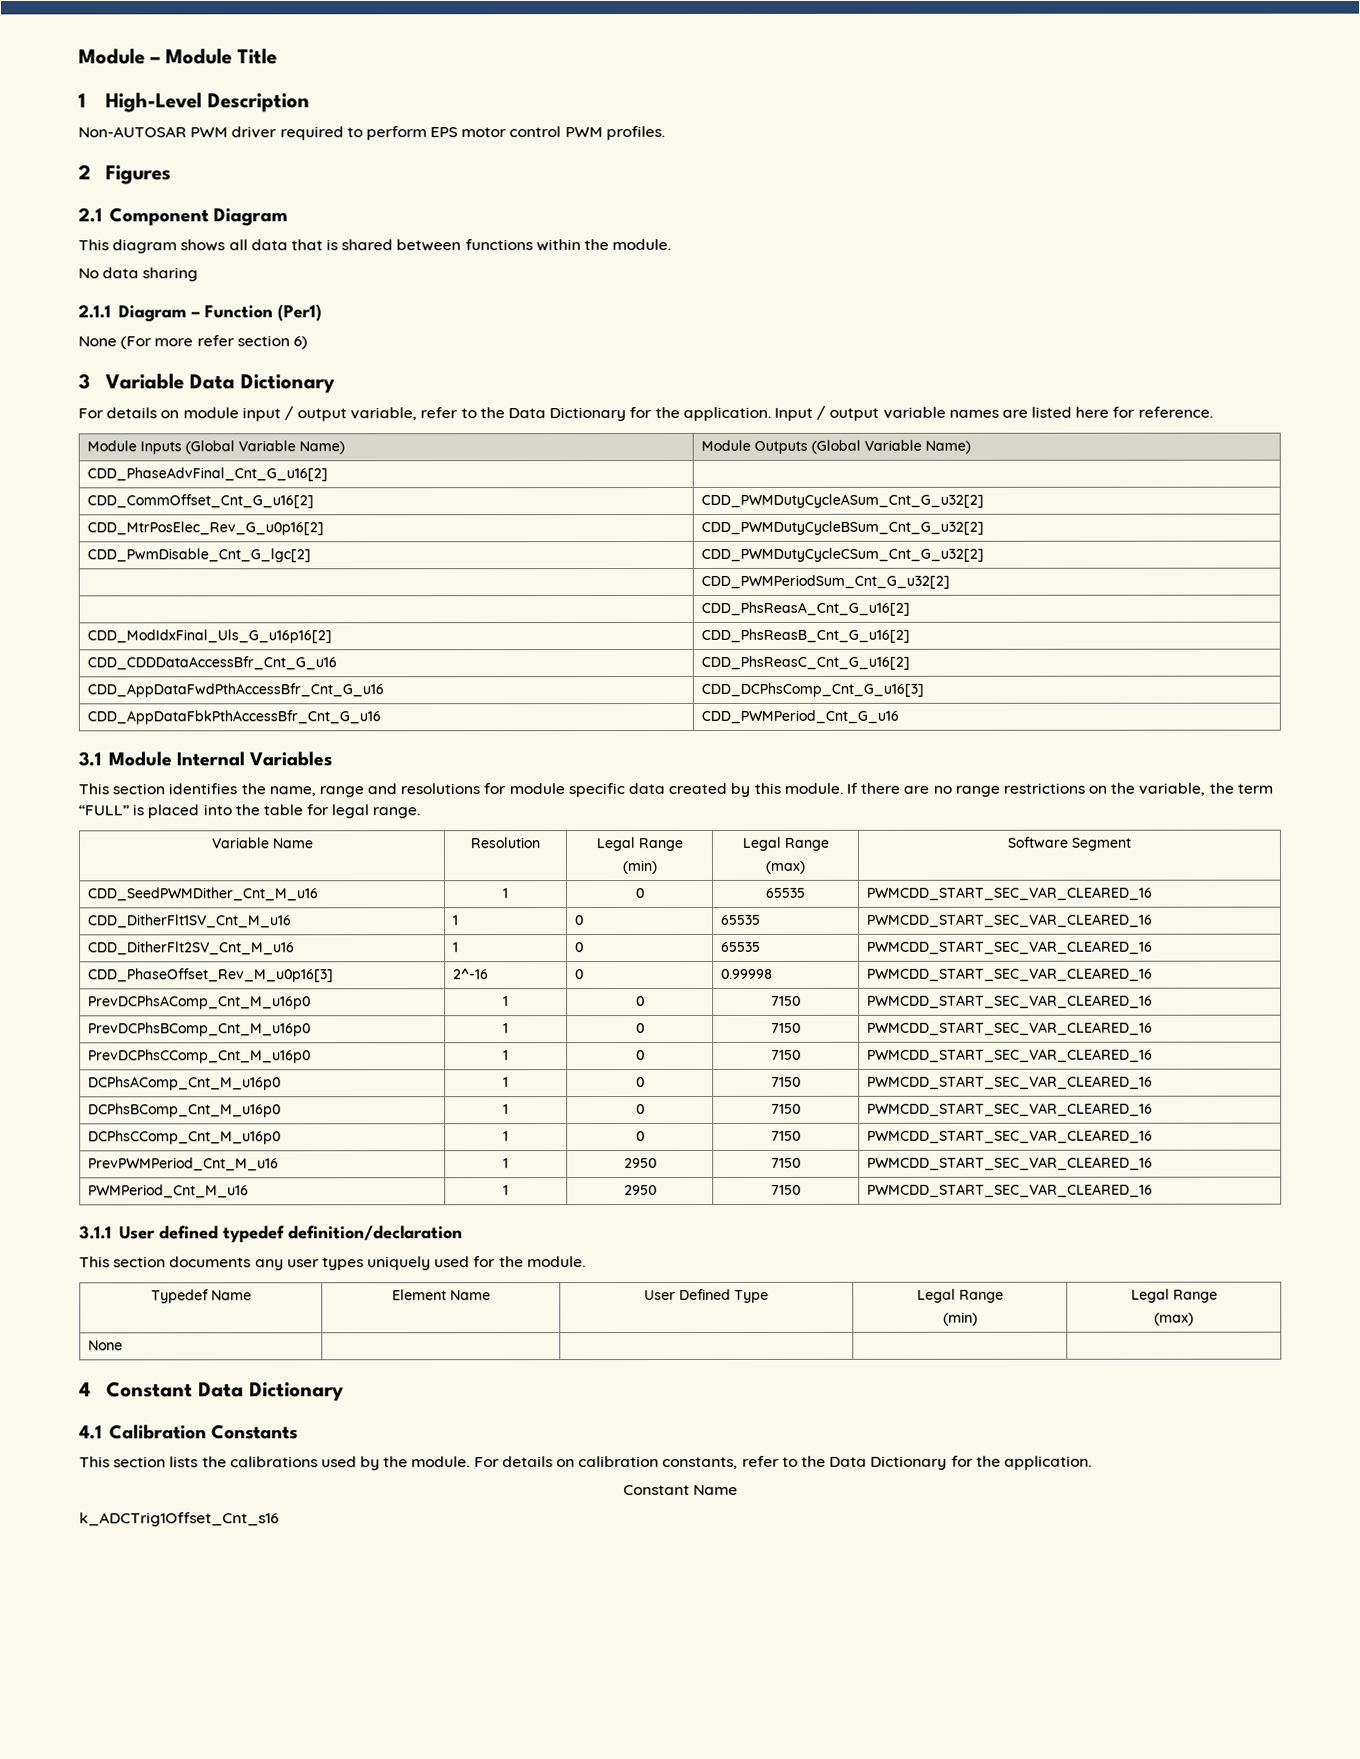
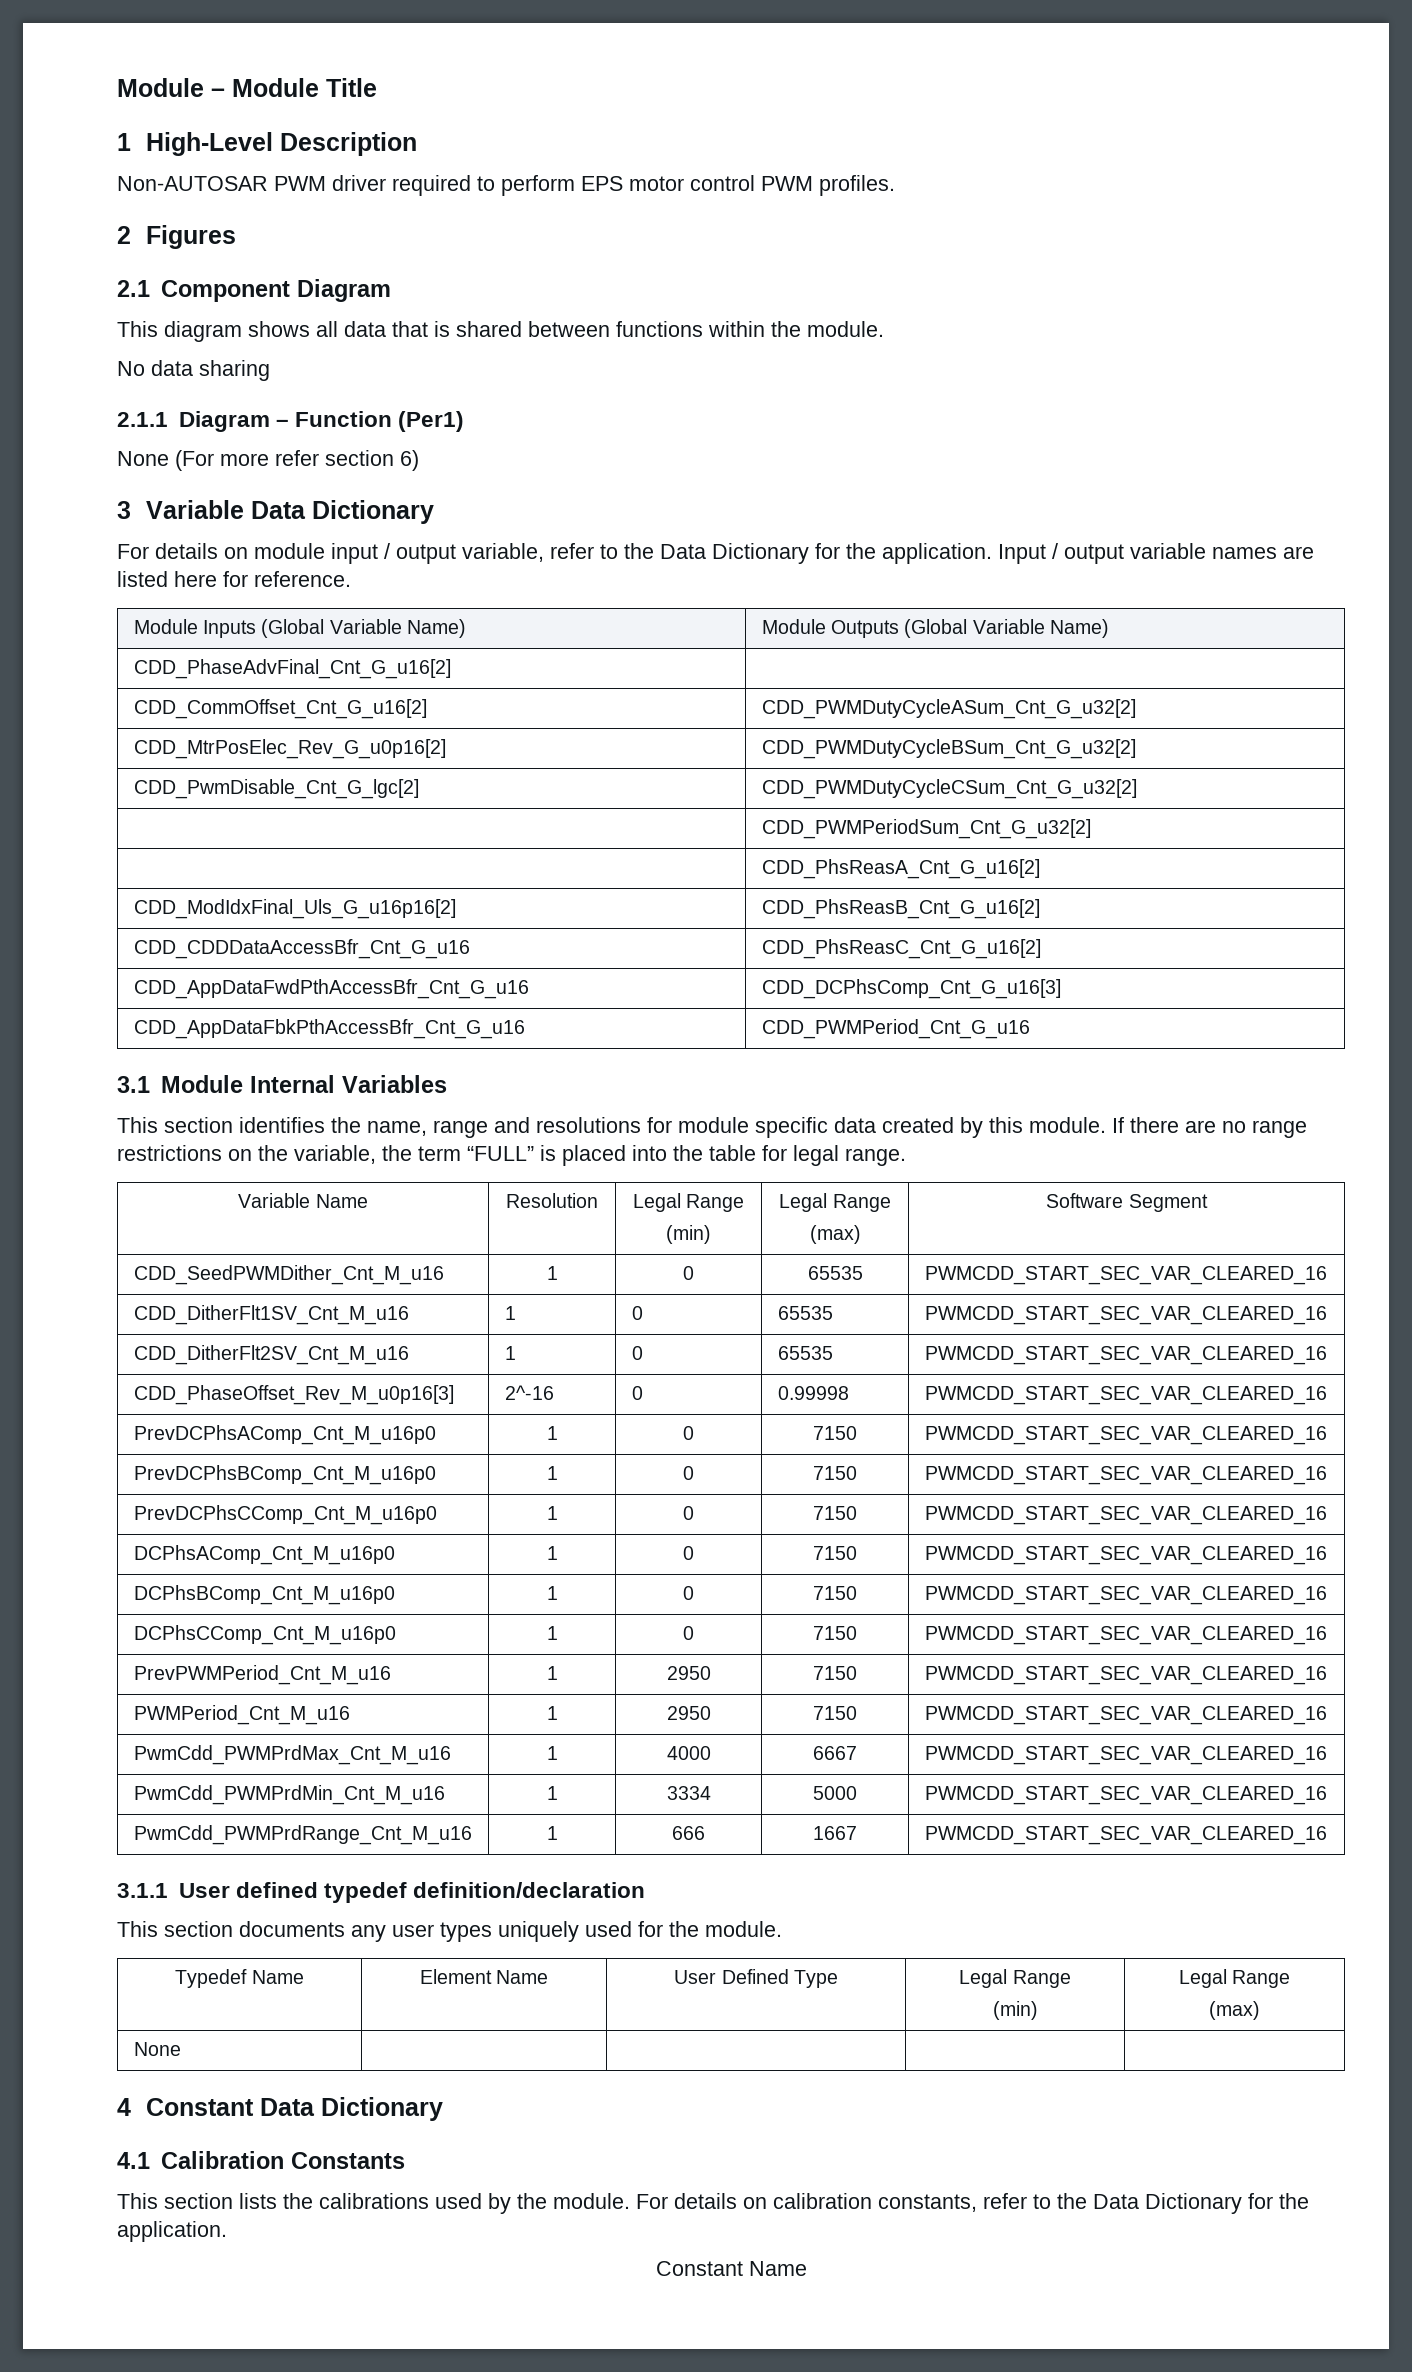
(1153, 1190) none -> [133,1745,451,1765] [546,1746,558,1760] [666,1746,711,1760] [813,1746,857,1760] [924,1746,1327,1765] [133,1785,445,1805] [546,1786,558,1800] [666,1786,711,1800] [813,1786,857,1800] [924,1786,1327,1805] [133,1825,472,1845] [546,1826,558,1840] [672,1826,705,1840] [813,1826,857,1840] [924,1826,1327,1845] // PwmCdd_PWMPrdMax_Cnt_M_u16 | 1 | 4000 | 6667 | PWMCDD_START_SEC_VAR_CLEARED_16 // PwmCdd_PWMPrdMin_Cnt_M_u16 | 1 | 3334 | 5000 | PWMCDD_START_SEC_VAR_CLEARED_16 // PwmCdd_PWMPrdRange_Cnt_M_u16 | 1 | 666 | 1667 | PWMCDD_START_SEC_VAR_CLEARED_16
[79,1512,279,1527] // k_ADCTrig1Offset_Cnt_s16 -> (807, 2268) none

